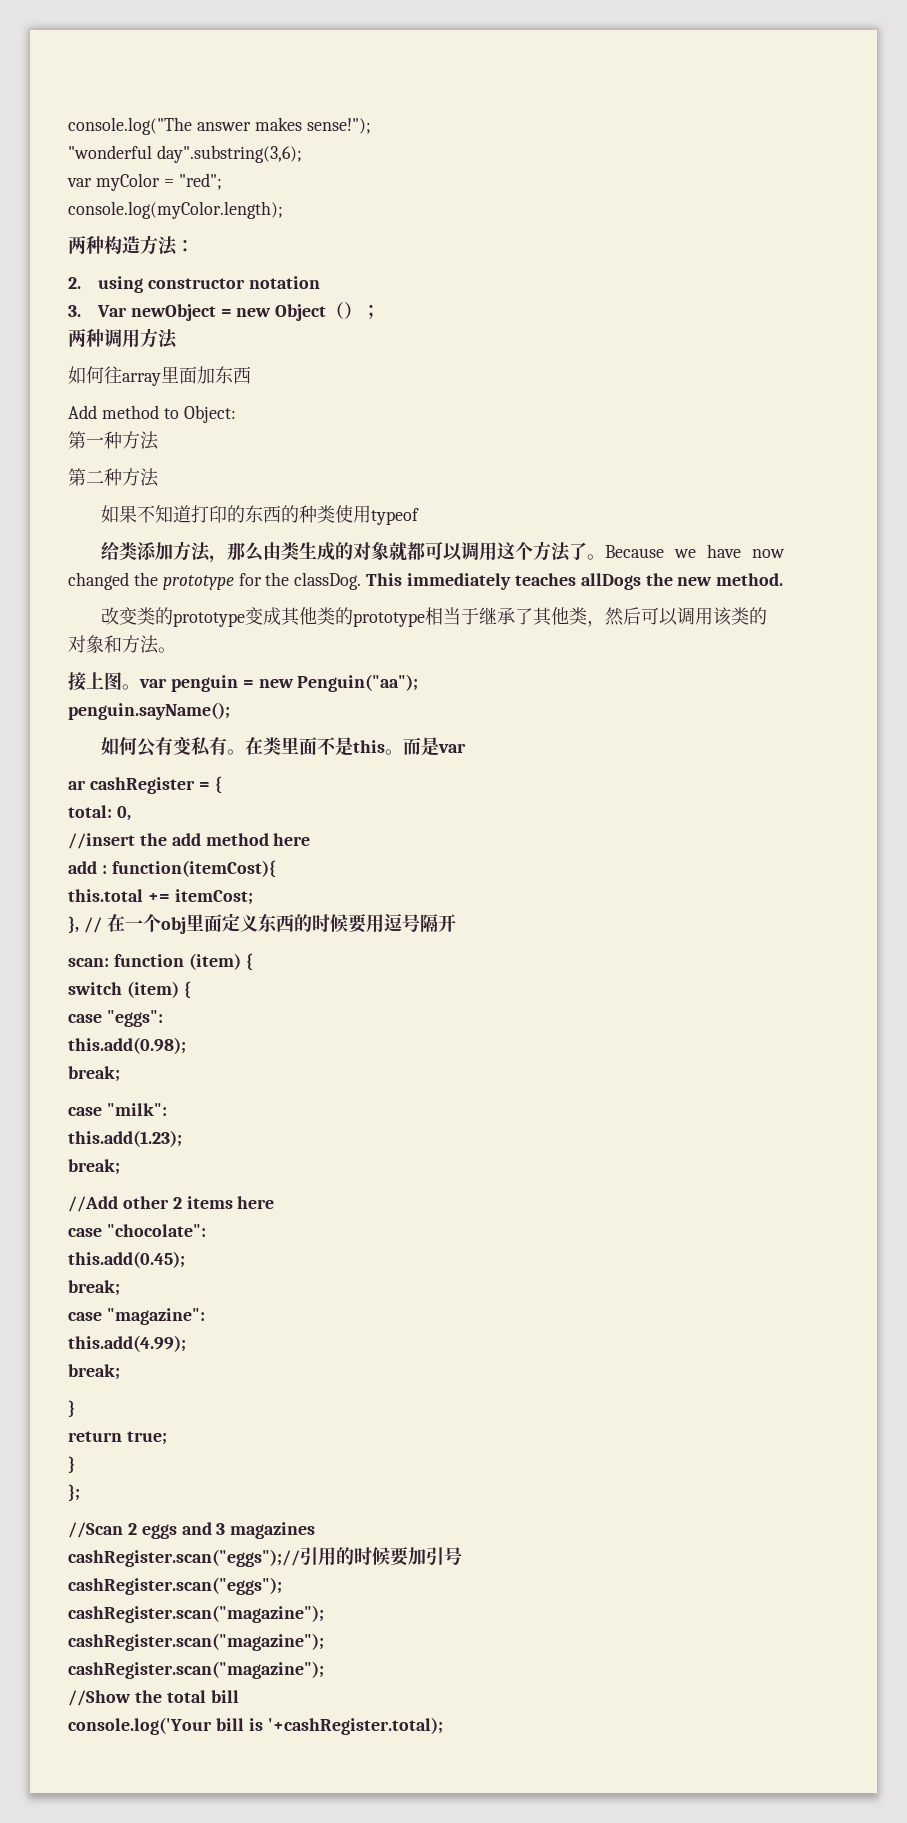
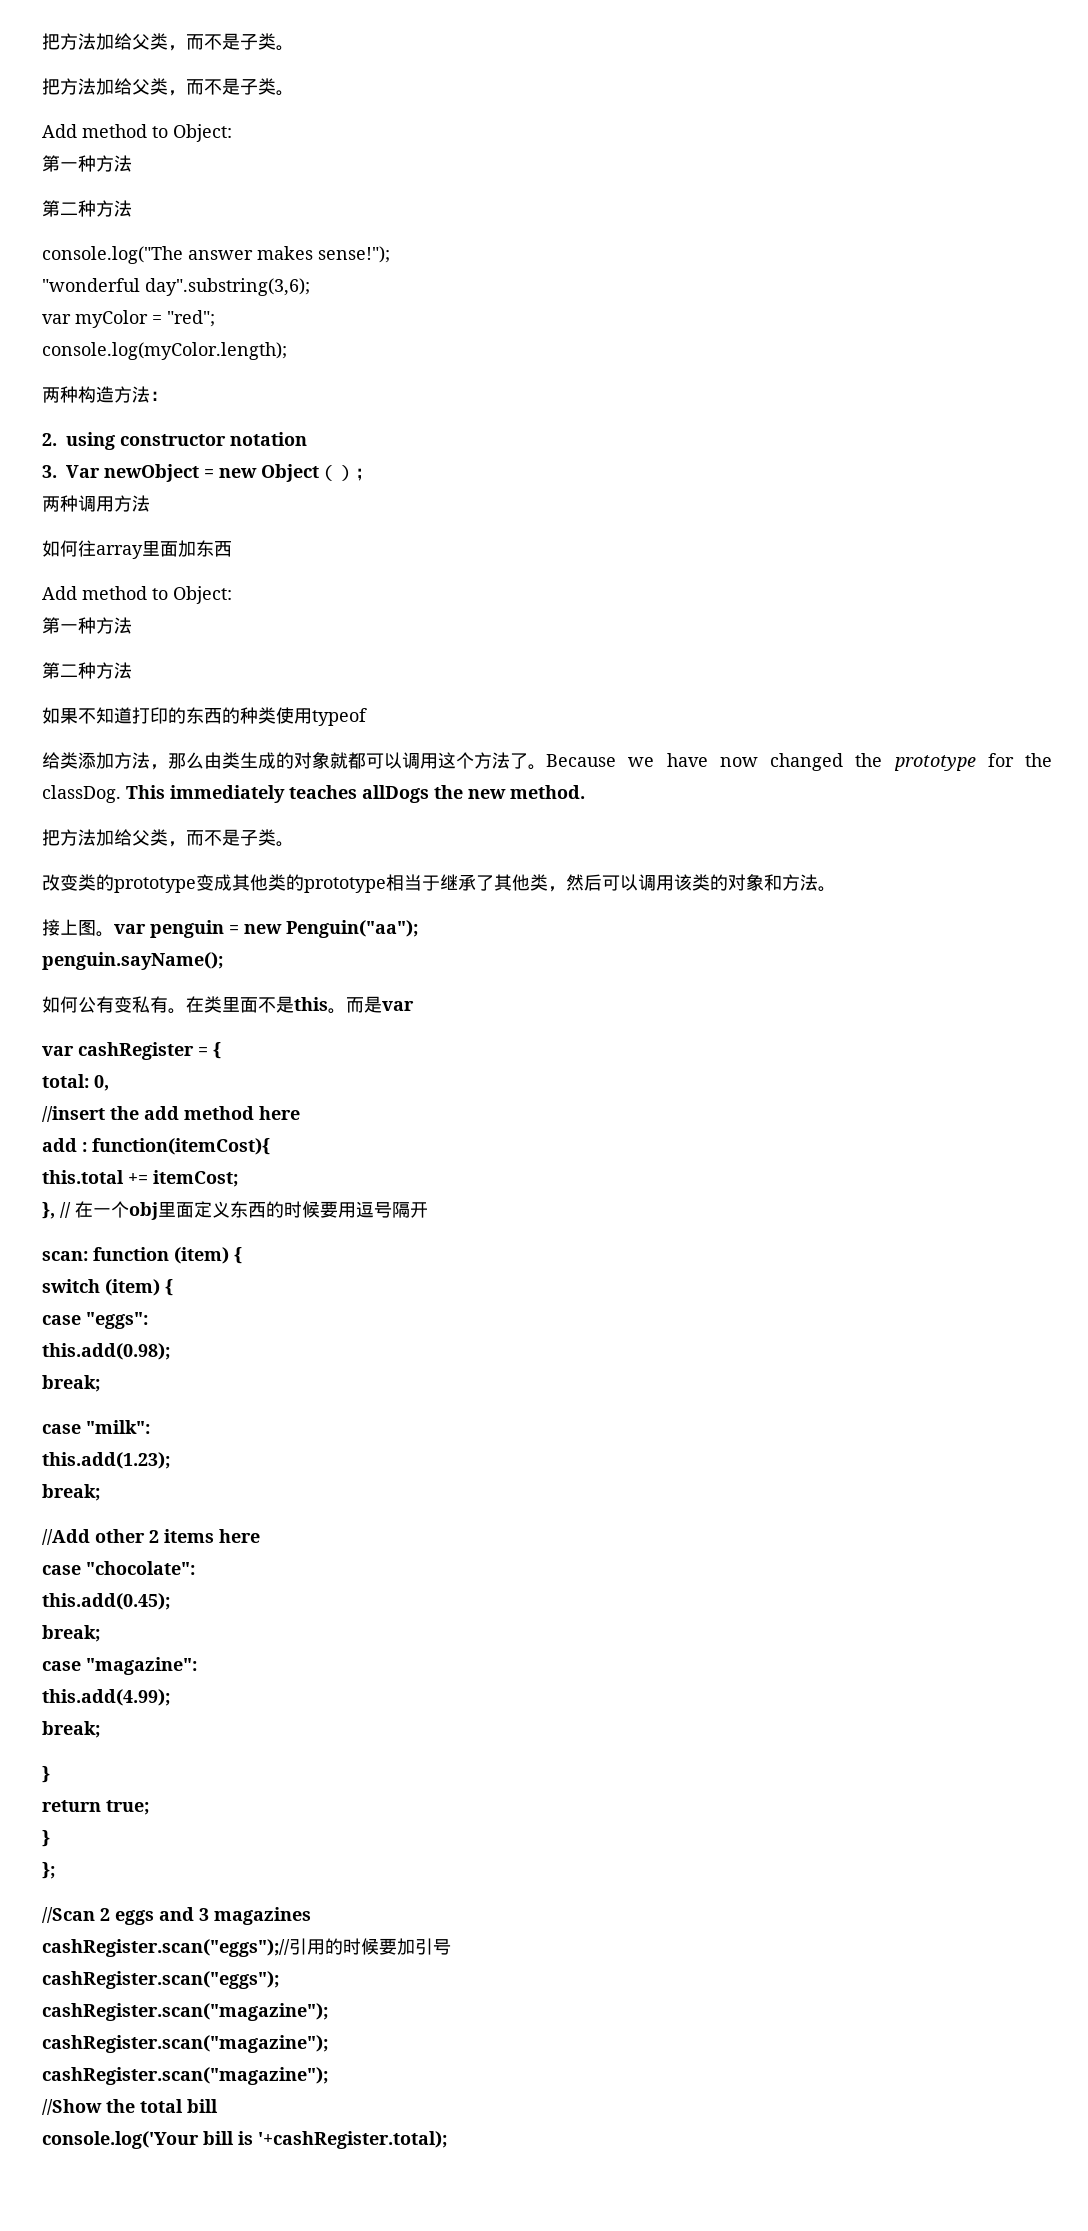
(68, 126) none -> [42,33,294,51] [42,78,294,96] [42,124,232,142] [42,155,132,172] [42,200,132,217] 把方法加给父类，而不是子类。 // 把方法加给父类，而不是子类。 // Add method to Object: // 第一种方法 // 第二种方法 //
(784, 579) none -> [42,829,294,847] // 把方法加给父类，而不是子类。
[68,780,86,790] ar -> [42,1046,74,1056] var

